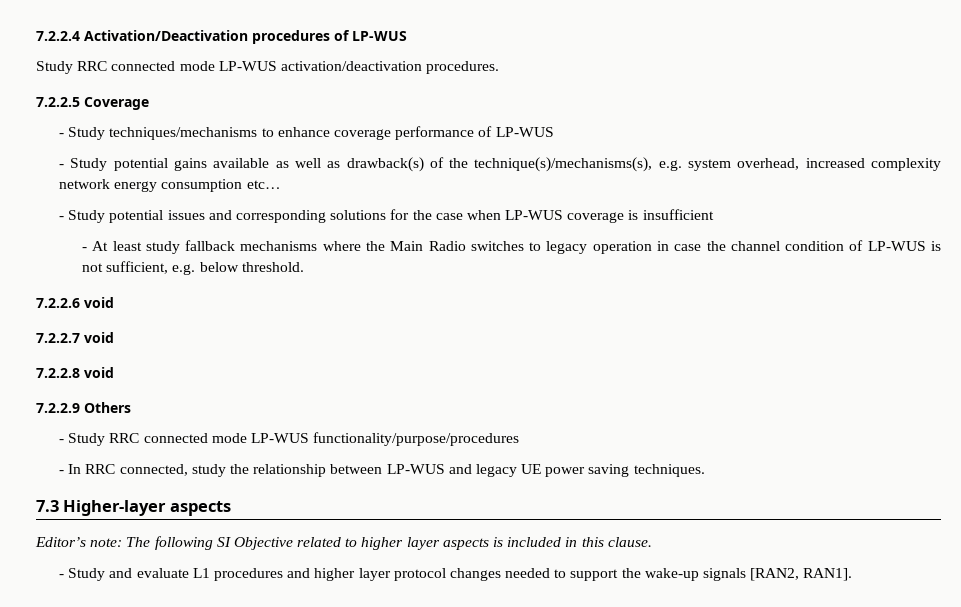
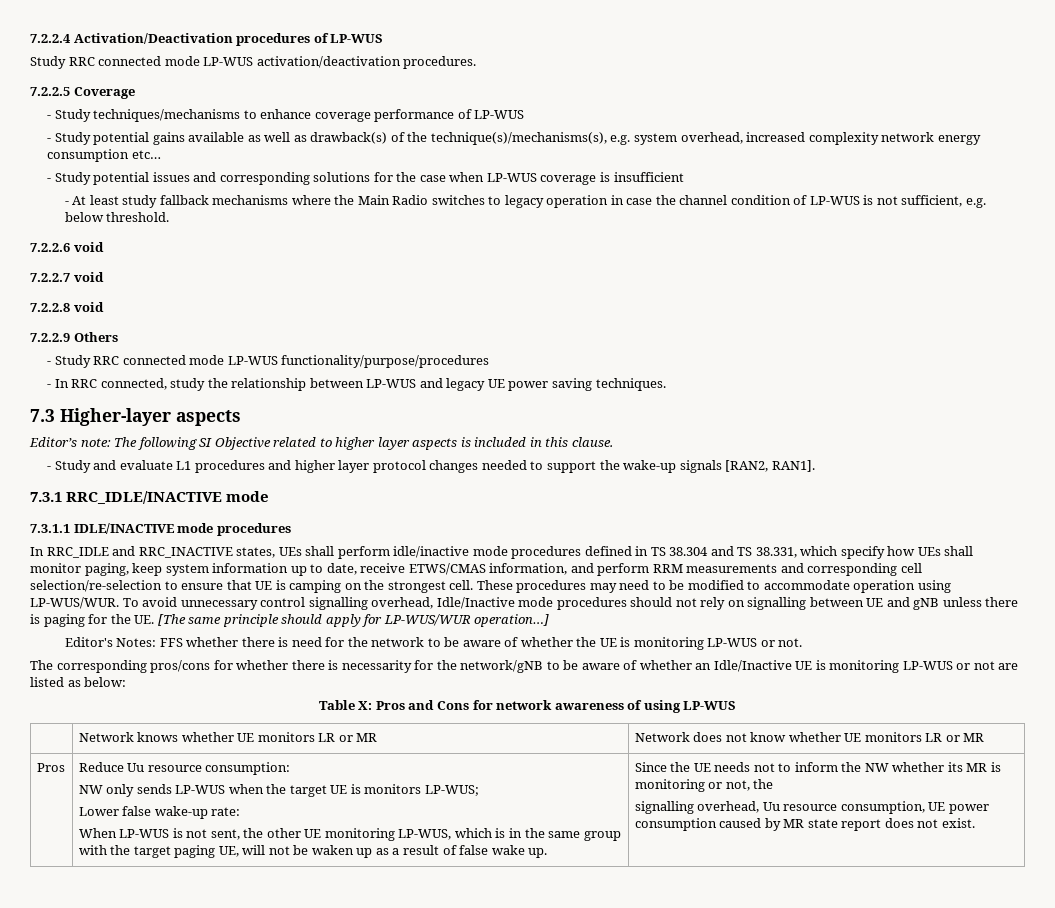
(853, 574) none -> [30,491,270,504] [30,523,291,536] [30,546,974,559] [30,563,922,576] [30,580,951,593] [30,597,1019,610] [30,614,550,627] [64,637,803,650] [30,660,1019,673] [30,677,127,687] [318,700,737,713] [78,732,378,742] [634,732,985,742] [36,763,65,772] [78,762,291,775] [78,784,479,797] [78,806,241,819] [78,828,621,841] [78,845,548,858] [634,762,1001,772] [634,779,774,792] [634,801,989,814] [634,818,975,831] // 7.3.1 RRC_IDLE/INACTIVE mode // 7.3.1.1 IDLE/INACTIVE mode procedures // In RRC_IDLE and RRC_INACTIVE states, UEs shall perform idle/inactive mode procedures defined in TS 38.304 and TS 38.331, which specify how UEs shall monitor paging, keep system information up to date, receive ETWS/CMAS information, and perform RRM measurements and corresponding cell selection/re-selection to ensure that UE is camping on the strongest cell. These procedures may need to be modified to accommodate operation using LP-WUS/WUR. To avoid unnecessary control signalling overhead, Idle/Inactive mode procedures should not rely on signalling between UE and gNB unless there is paging for the UE. [The same principle should apply for LP-WUS/WUR operation…] // Editor's Notes: FFS whether there is need for the network to be aware of whether the UE is monitoring LP-WUS or not. // The corresponding pros/cons for whether there is necessarity for the network/gNB to be aware of whether an Idle/Inactive UE is monitoring LP-WUS or not are listed as below: // Table X: Pros and Cons for network awareness of using LP-WUS // | Network knows whether UE monitors LR or MR | Network does not know whether UE monitors LR or MR // Pros | Reduce Uu resource consumption: // NW only sends LP-WUS when the target UE is monitors LP-WUS; // Lower false wake-up rate: // When LP-WUS is not sent, the other UE monitoring LP-WUS, which is in the same group with the target paging UE, will not be waken up as a result of false wake up. | Since the UE needs not to inform the NW whether its MR is monitoring or not, the // signalling overhead, Uu resource consumption, UE power consumption caused by MR state report does not exist.

